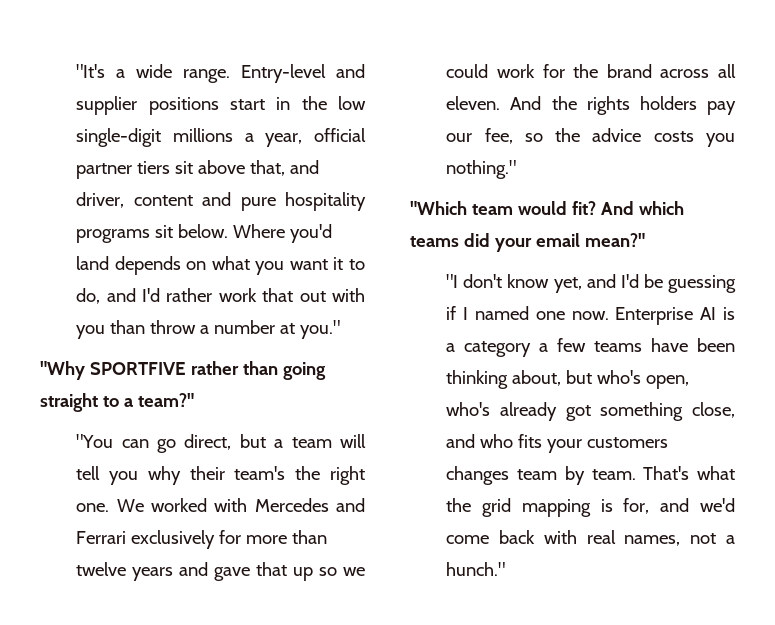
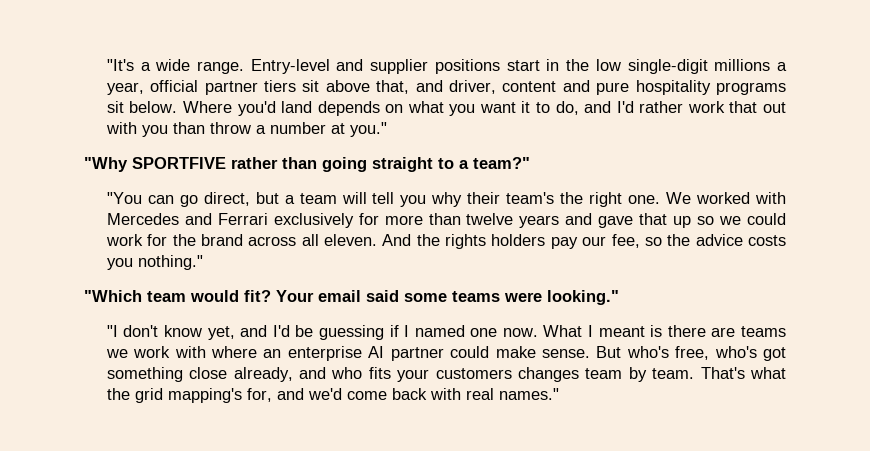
[600,201,684,215] [410,233,645,252] And which teams did your email mean?" -> [276,290,619,305] Your email said some teams were looking."
[615,307,735,325] [446,338,735,357] [446,370,690,389] [446,402,735,421] Enterprise AI is a category a few teams have been thinking about, but who's open, who's already got something close, -> [543,325,786,337] [105,346,786,361] [106,367,293,382] What I meant is there are teams we work with where an enterprise AI partner could make sense. But who's free, who's got something close already,
[521,499,613,517] mapping is -> [167,388,242,403] mapping's
[624,533,735,546] [446,562,506,576] names, not a hunch." -> [498,388,559,400] names."

